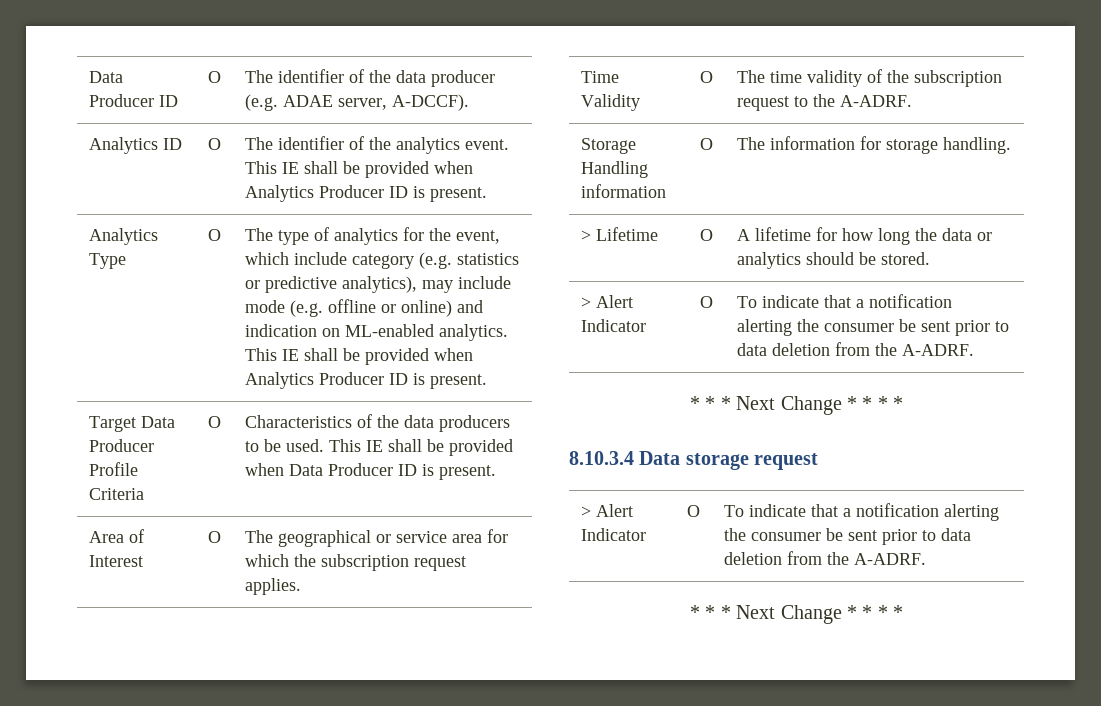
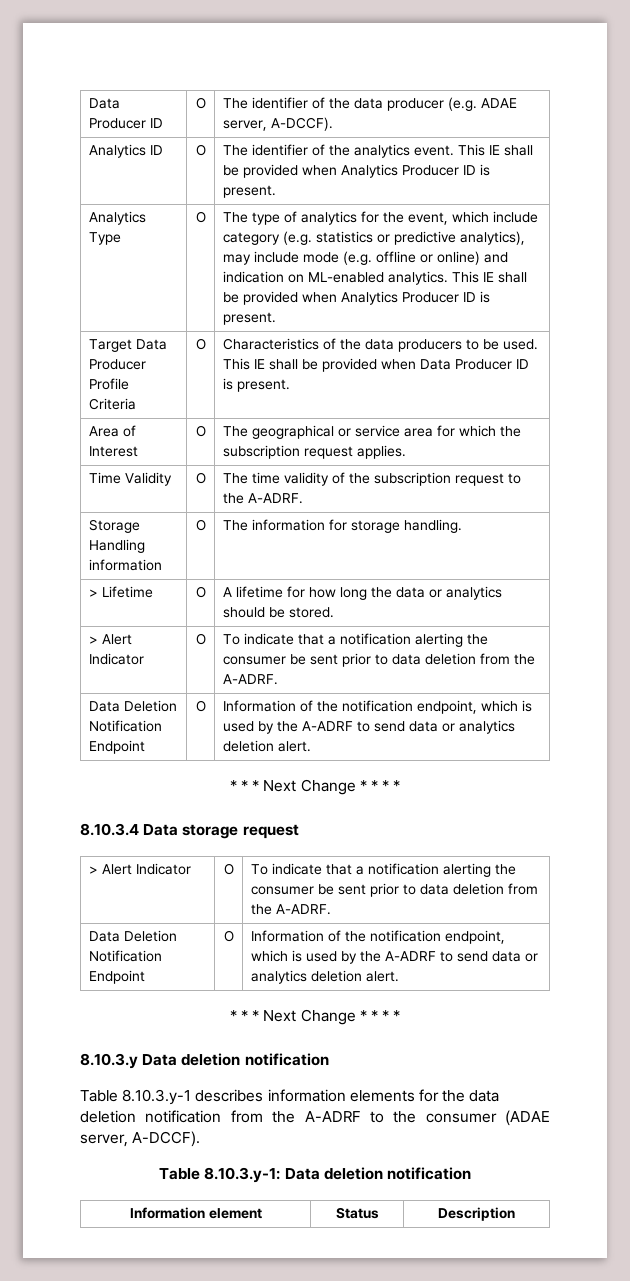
(975, 350) none -> [88,700,177,712] [88,720,162,732] [88,740,145,754] [195,700,206,712] [222,700,532,714] [222,720,515,734] [222,740,311,752] // Data Deletion Notification Endpoint | O | Information of the notification endpoint, which is used by the A-ADRF to send data or analytics deletion alert.
[689,605,904,624] // * * * Next Change * * * * -> [88,930,177,942] [88,950,162,962] [88,970,145,984] [223,930,234,942] [250,930,505,944] [250,950,538,964] [250,970,399,984] [229,1009,401,1025] [80,1053,329,1069] [80,1089,500,1105] [80,1110,550,1126] [80,1131,201,1147] [159,1167,471,1183] [129,1207,262,1219] [335,1207,379,1219] [438,1207,515,1221] // Data Deletion Notification Endpoint | O | Information of the notification endpoint, which is used by the A-ADRF to send data or analytics deletion alert. // * * * Next Change * * * * // 8.10.3.y Data deletion notification // Table 8.10.3.y-1 describes information elements for the data deletion notification from the A-ADRF to the consumer (ADAE server, A-DCCF). // Table 8.10.3.y-1: Data deletion notification // Information element | Status | Description

